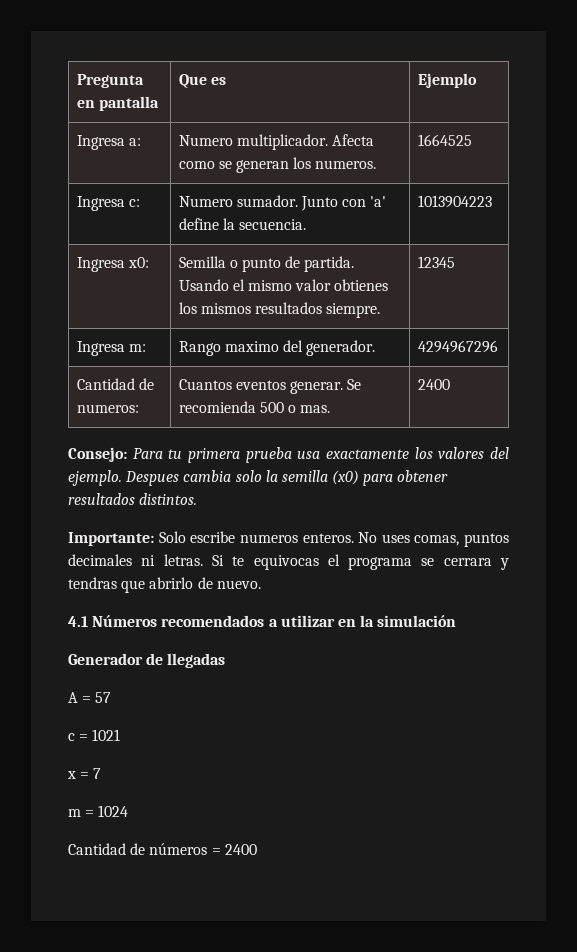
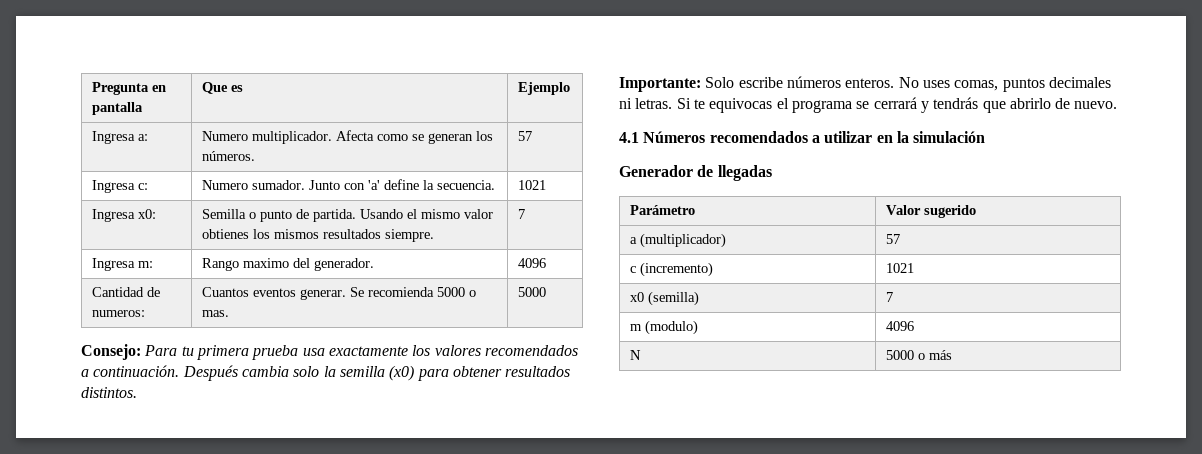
[315,160,377,169] [417,134,472,146] numeros. | 1664525 -> [201,151,255,161] [517,131,532,141] números. | 57
[417,195,492,208] 1013904223 -> [517,180,546,190] 1021
[417,256,455,268] 12345 -> [517,209,525,219] 7
[417,340,498,353] 4294967296 -> [517,258,546,268] 4096
[259,402,284,413] 500 -> [436,287,465,297] 5000
[417,379,450,390] 2400 -> [517,287,546,297] 5000
[490,447,510,459] [68,470,180,486] del ejemplo. Despues -> [484,345,578,356] [81,365,238,381] recomendados a continuación. Después
[239,534,298,543] numeros -> [786,76,841,88] números
[443,558,510,570] [68,577,117,589] cerrara y tendras -> [873,97,979,113] cerrará y tendrás
[68,692,112,703] [68,729,121,741] [67,768,102,779] [68,805,129,817] [68,843,257,855] // A = 57 // c = 1021 // x = 7 // m = 1024 // Cantidad de números = 2400 -> [629,205,695,215] [885,205,976,218] [629,233,726,248] [885,234,900,244] [629,262,713,277] [885,263,914,273] [629,291,699,306] [885,292,893,302] [629,320,698,335] [885,321,914,331] [629,350,641,360] [885,350,952,360] // Parámetro | Valor sugerido // a (multiplicador) | 57 // c (incremento) | 1021 // x0 (semilla) | 7 // m (modulo) | 4096 // N | 5000 o más

